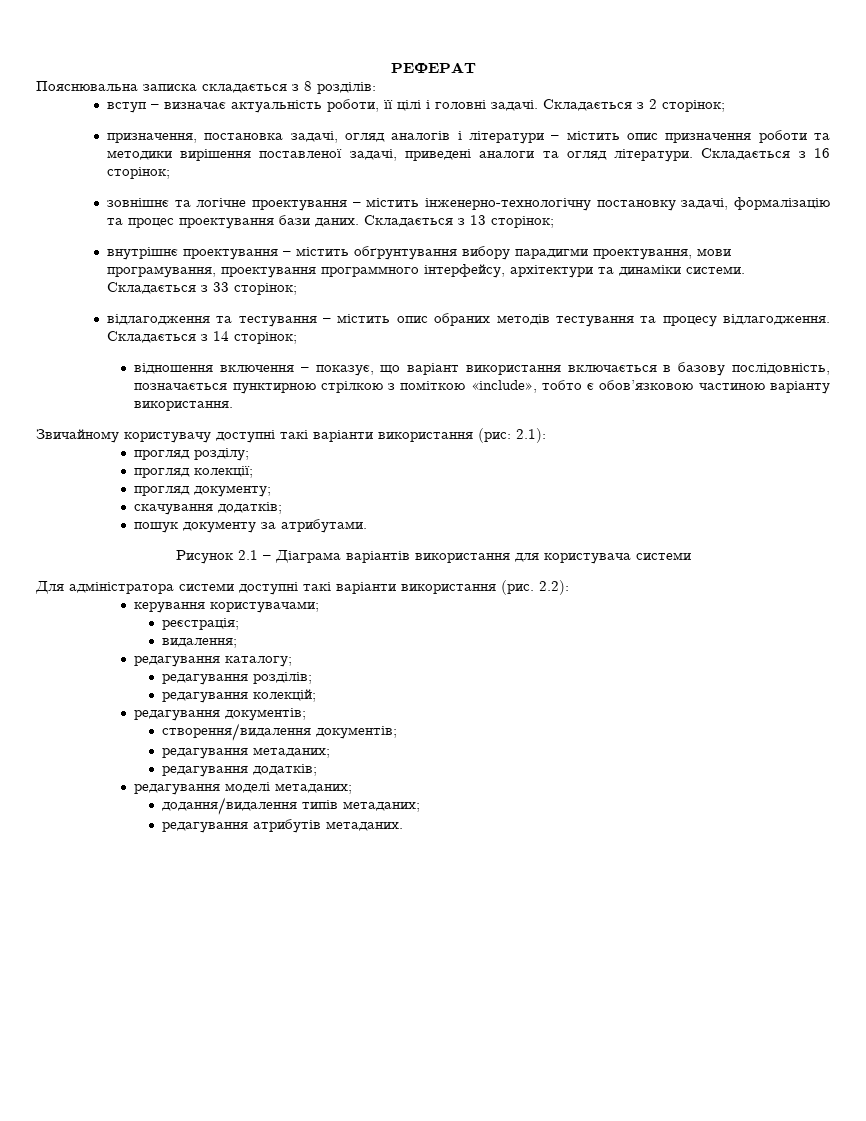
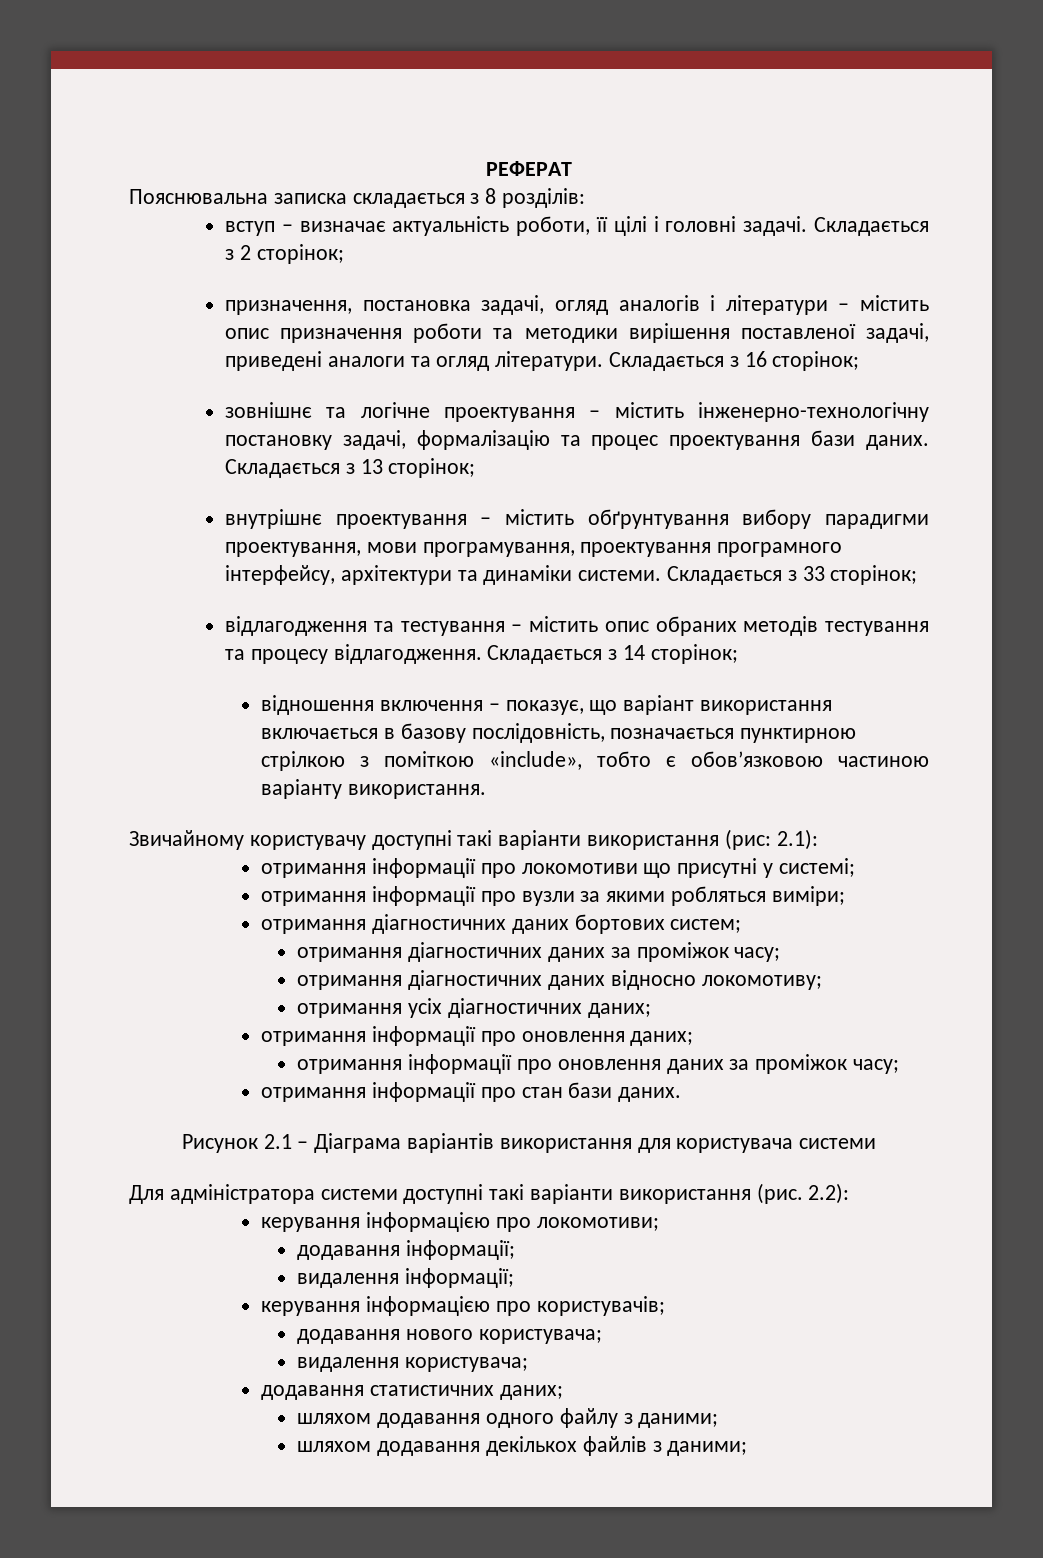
[320,266,419,277] программного -> [717,542,843,557] програмного
[134,448,250,461] [134,466,254,478] [134,485,272,497] [134,502,283,515] [134,519,368,533] прогляд розділу; // прогляд колекції; // прогляд документу; // скачування додатків; // пошук документу за атрибутами. -> [261,858,855,878] [261,886,845,906] [261,914,742,934] [297,942,781,962] [297,970,822,990] [297,998,651,1018] [261,1026,694,1046] [297,1054,900,1074] [261,1082,682,1102] отримання інформації про локомотиви що присутні у системі; // отримання інформації про вузли за якими робляться виміри; // отримання діагностичних даних бортових систем; // отримання діагностичних даних за проміжок часу; // отримання діагностичних даних відносно локомотиву; // отримання усіх діагностичних даних; // отримання інформації про оновлення даних; // отримання інформації про оновлення даних за проміжок часу; // отримання інформації про стан бази даних.
[210,601,320,613] [161,618,239,630] [161,638,237,648] [134,656,293,667] [161,672,312,685] [161,689,316,703] [134,708,307,721] [161,723,397,741] [161,747,330,759] [161,764,317,777] [134,782,353,795] [161,797,420,815] [161,819,403,833] користувачами; // реєстрація; // видалення; // редагування каталогу; // редагування розділів; // редагування колекцій; // редагування документів; // створення/видалення документів; // редагування метаданих; // редагування додатків; // редагування моделі метаданих; // додання/видалення типів метаданих; // редагування атрибутів метаданих. -> [366,1212,659,1232] [297,1240,516,1260] [297,1268,515,1288] [261,1296,665,1316] [297,1329,603,1344] [297,1357,529,1372] [261,1385,563,1400] [297,1408,719,1428] [297,1436,748,1456] інформацією про локомотиви; // додавання інформації; // видалення інформації; // керування інформацією про користувачів; // додавання нового користувача; // видалення користувача; // додавання статистичних даних; // шляхом додавання одного файлу з даними; // шляхом додавання декількох файлів з даними;

